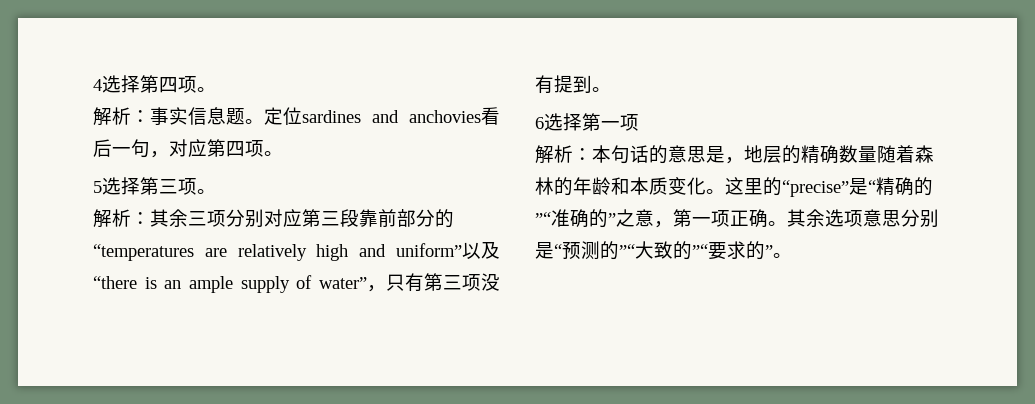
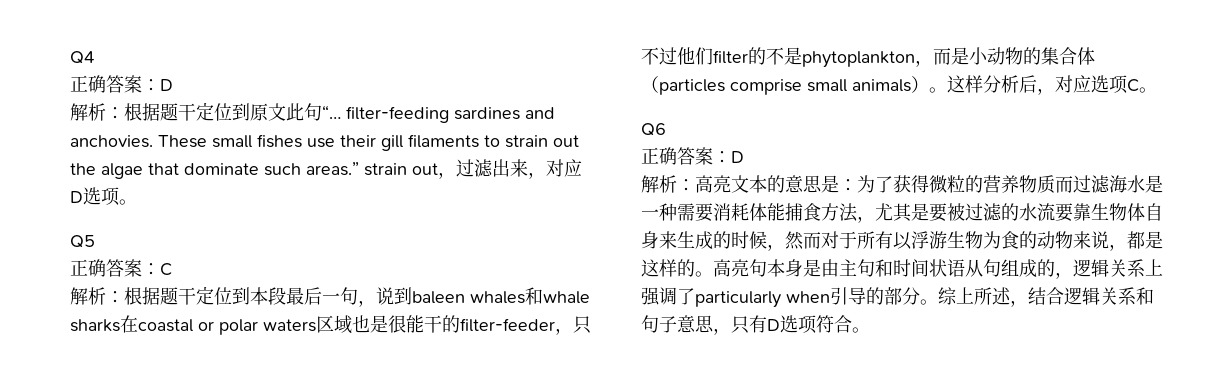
[93,75,216,93] [93,107,500,126] [93,139,283,158] [93,177,216,195] [93,209,454,228] [93,241,501,261] [93,273,500,293] [535,75,611,94] [535,113,639,131] [535,145,934,164] [535,177,933,197] [535,209,939,228] [535,241,773,260] 4选择第四项。 // 解析：事实信息题。定位sardines and anchovies看后一句，对应第四项。 // 5选择第三项。 // 解析：其余三项分别对应第三段靠前部分的“temperatures are relatively high and uniform”以及“there is an ample supply of water”，只有第三项没有提到。 // 6选择第一项 // 解析：本句话的意思是，地层的精确数量随着森林的年龄和本质变化。这里的“precise”是“精确的”“准确的”之意，第一项正确。其余选项意思分别是“预测的”“大致的”“要求的” -> [70,51,94,64] [70,75,173,93] [70,102,555,123] [70,134,579,151] [70,159,582,179] [70,187,137,206] [70,235,95,248] [70,259,172,277] [70,286,590,307] [70,315,591,335] [641,47,1095,68] [641,75,1157,95] [641,123,666,136] [641,147,744,165] [641,175,1163,194] [641,203,1163,223] [641,231,1163,251] [641,259,1163,279] [641,287,1154,308] [641,315,852,335] Q4 // 正确答案：D // 解析：根据题干定位到原文此句“… filter-feeding sardines and anchovies. These small fishes use their gill filaments to strain out the algae that dominate such areas.” strain out，过滤出来，对应D选项。 // Q5 // 正确答案：C // 解析：根据题干定位到本段最后一句，说到baleen whales和whale sharks在coastal or polar waters区域也是很能干的filter-feeder，只不过他们filter的不是phytoplankton，而是小动物的集合体（particles comprise small animals）。这样分析后，对应选项C。 // Q6 // 正确答案：D // 解析：高亮文本的意思是：为了获得微粒的营养物质而过滤海水是一种需要消耗体能捕食方法，尤其是要被过滤的水流要靠生物体自身来生成的时候，然而对于所有以浮游生物为食的动物来说，都是这样的。高亮句本身是由主句和时间状语从句组成的，逻辑关系上强调了particularly when引导的部分。综上所述，结合逻辑关系和句子意思，只有D选项符合

